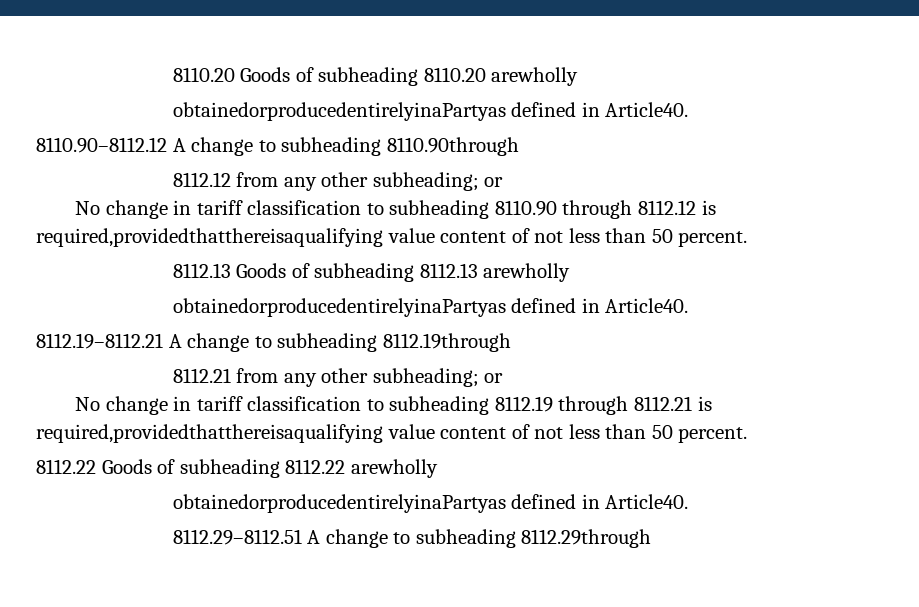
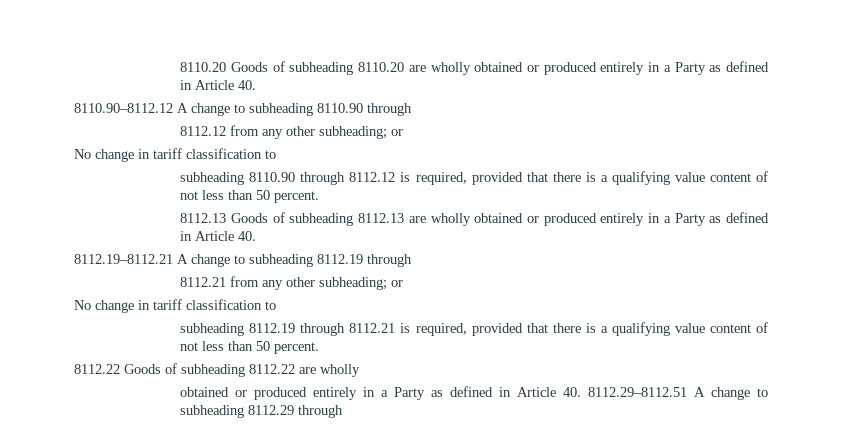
[491,67,579,86] [172,102,689,121] arewholly // obtainedorproducedentirelyinaPartyas defined in Article40. -> [408,61,770,75] [180,80,257,90] are wholly obtained or produced entirely in a Party as defined in Article 40.
[386,137,519,156] 8110.90through -> [317,103,412,116] 8110.90 through
(384, 209) none -> (276, 154) //
[36,228,383,247] required,providedthatthereisaqualifying -> [415,171,670,185] required, provided that there is a qualifying
[483,263,571,282] [172,298,689,317] arewholly // obtainedorproducedentirelyinaPartyas defined in Article40. -> [408,212,770,226] [180,231,257,241] are wholly obtained or produced entirely in a Party as defined in Article 40.
[382,333,511,352] 8112.19through -> [317,254,412,267] 8112.19 through
(384, 405) none -> (276, 305) //
[36,424,383,443] required,providedthatthereisaqualifying -> [415,322,670,336] required, provided that there is a qualifying
[350,459,438,478] [172,494,689,513] arewholly // obtainedorproducedentirelyinaPartyas defined in Article40. // -> [299,364,360,377] [180,386,582,400] are wholly // obtained or produced entirely in a Party as defined in Article 40.
[521,529,652,548] 8112.29through -> [248,405,344,418] 8112.29 through

